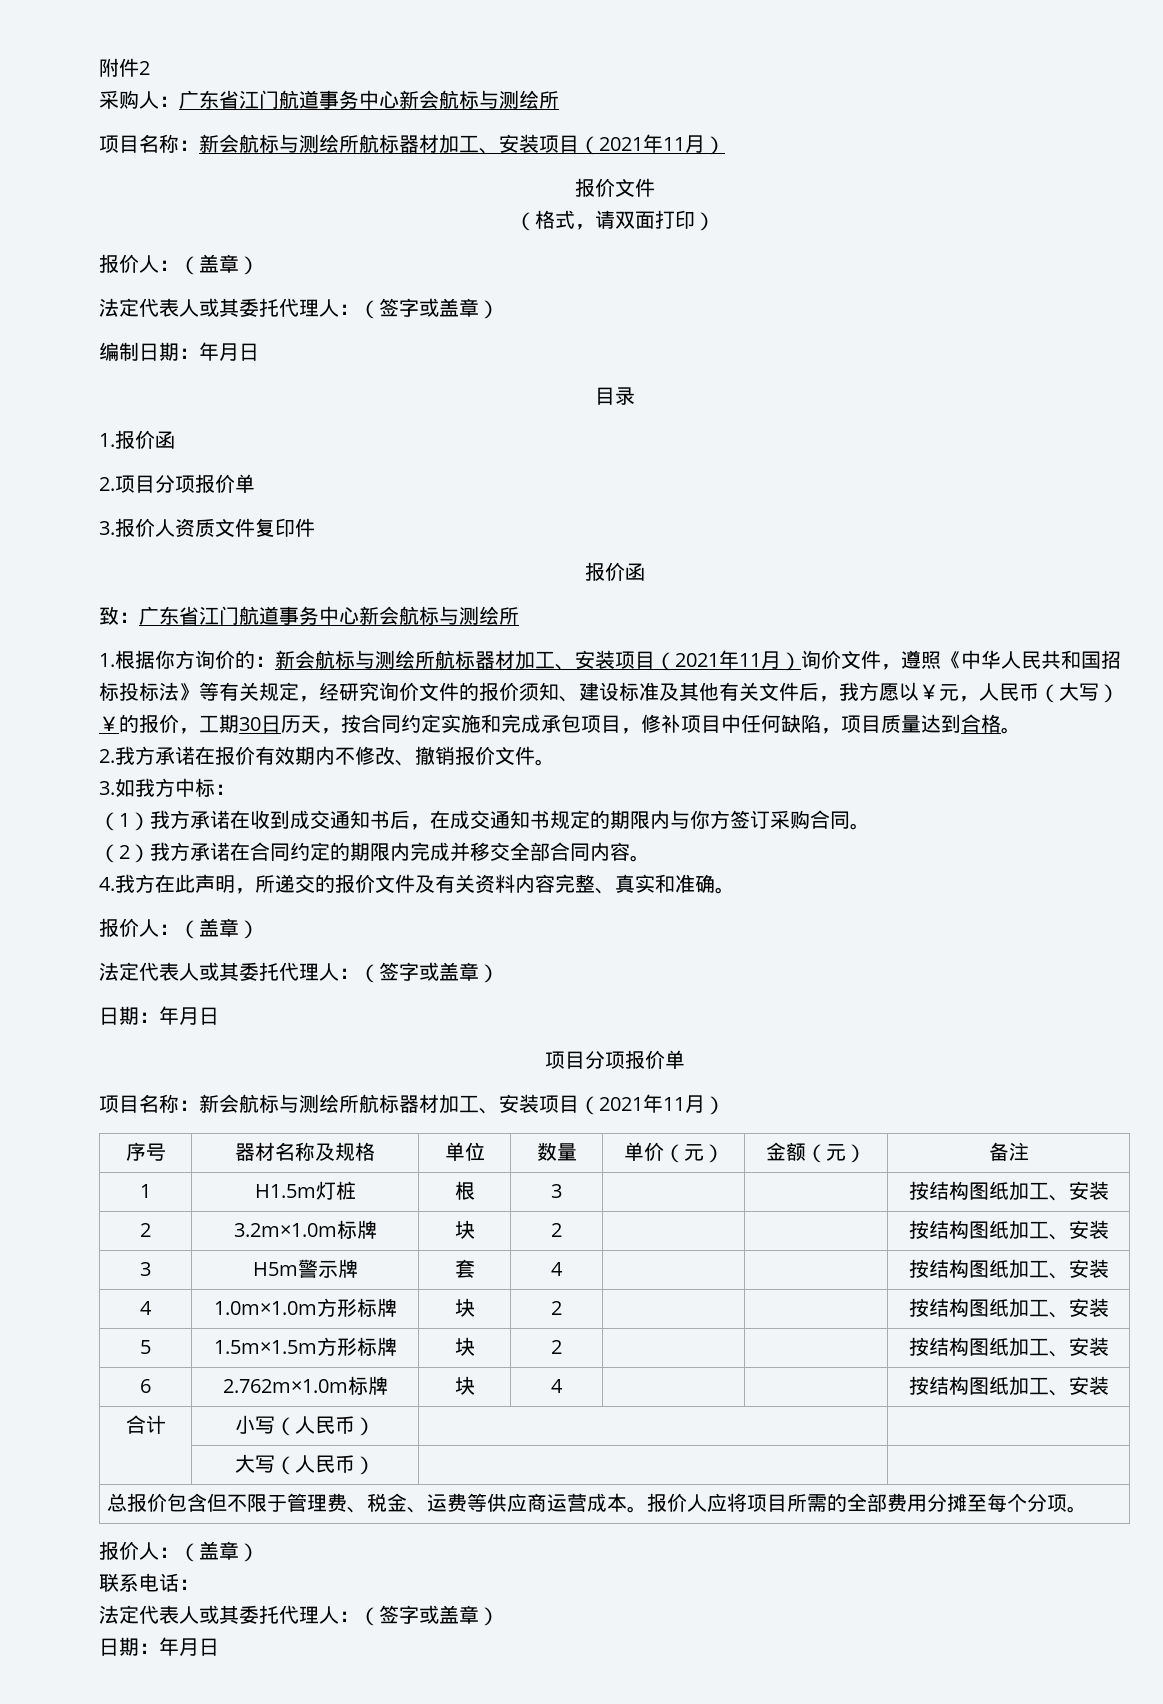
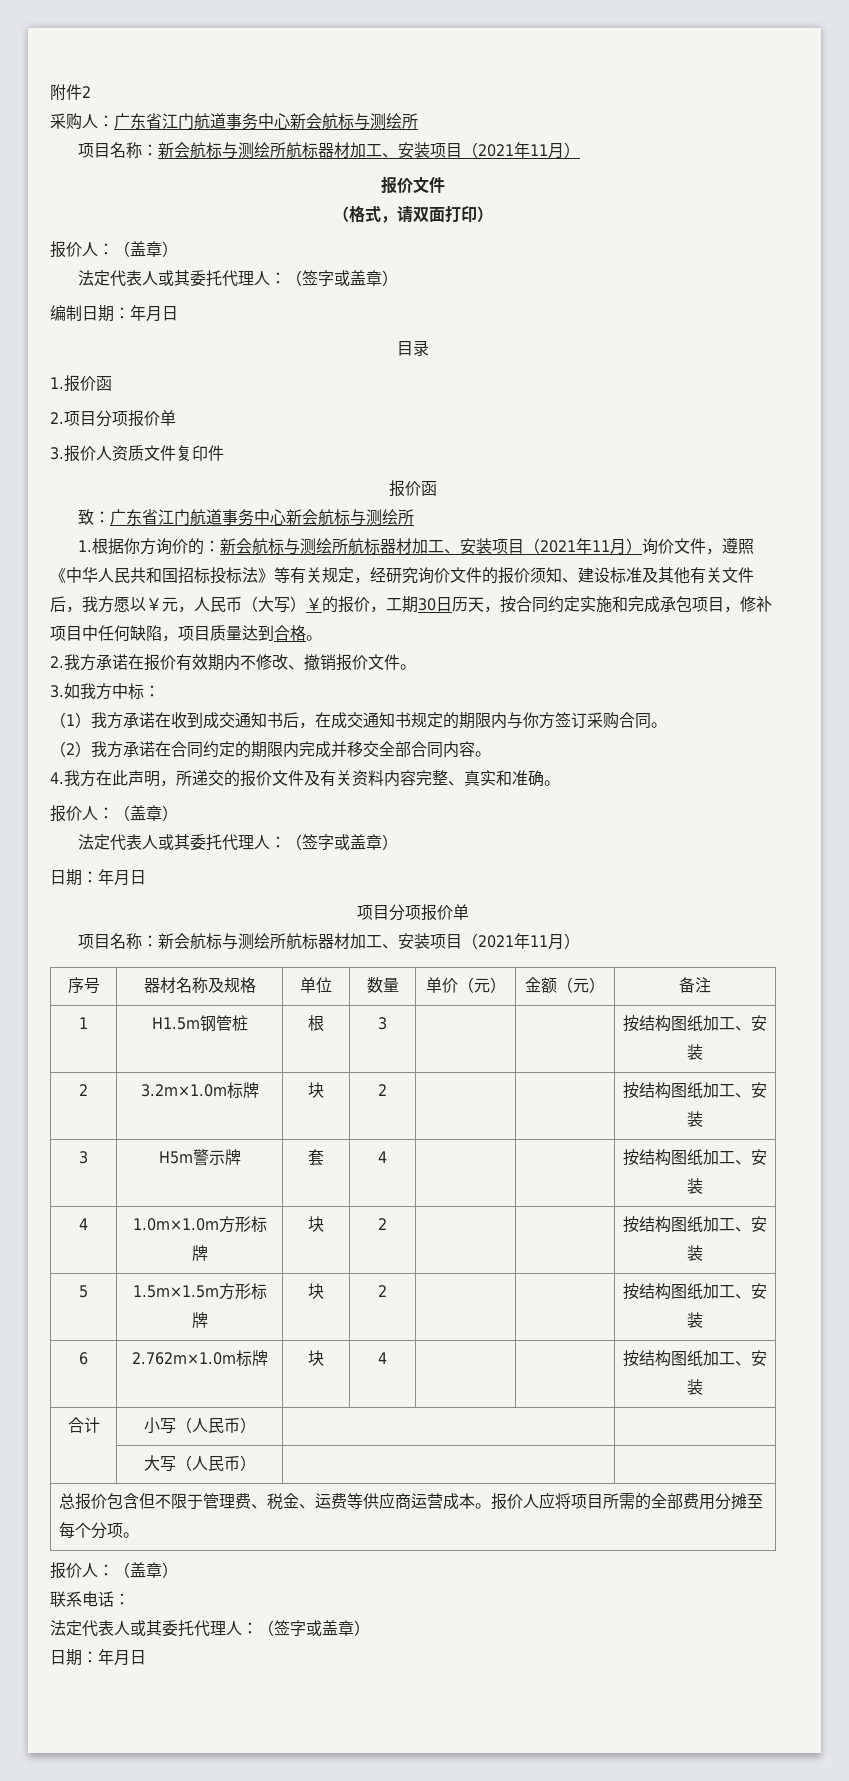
[315,1181,336,1200] 灯 -> [199,1015,232,1032] 钢管

